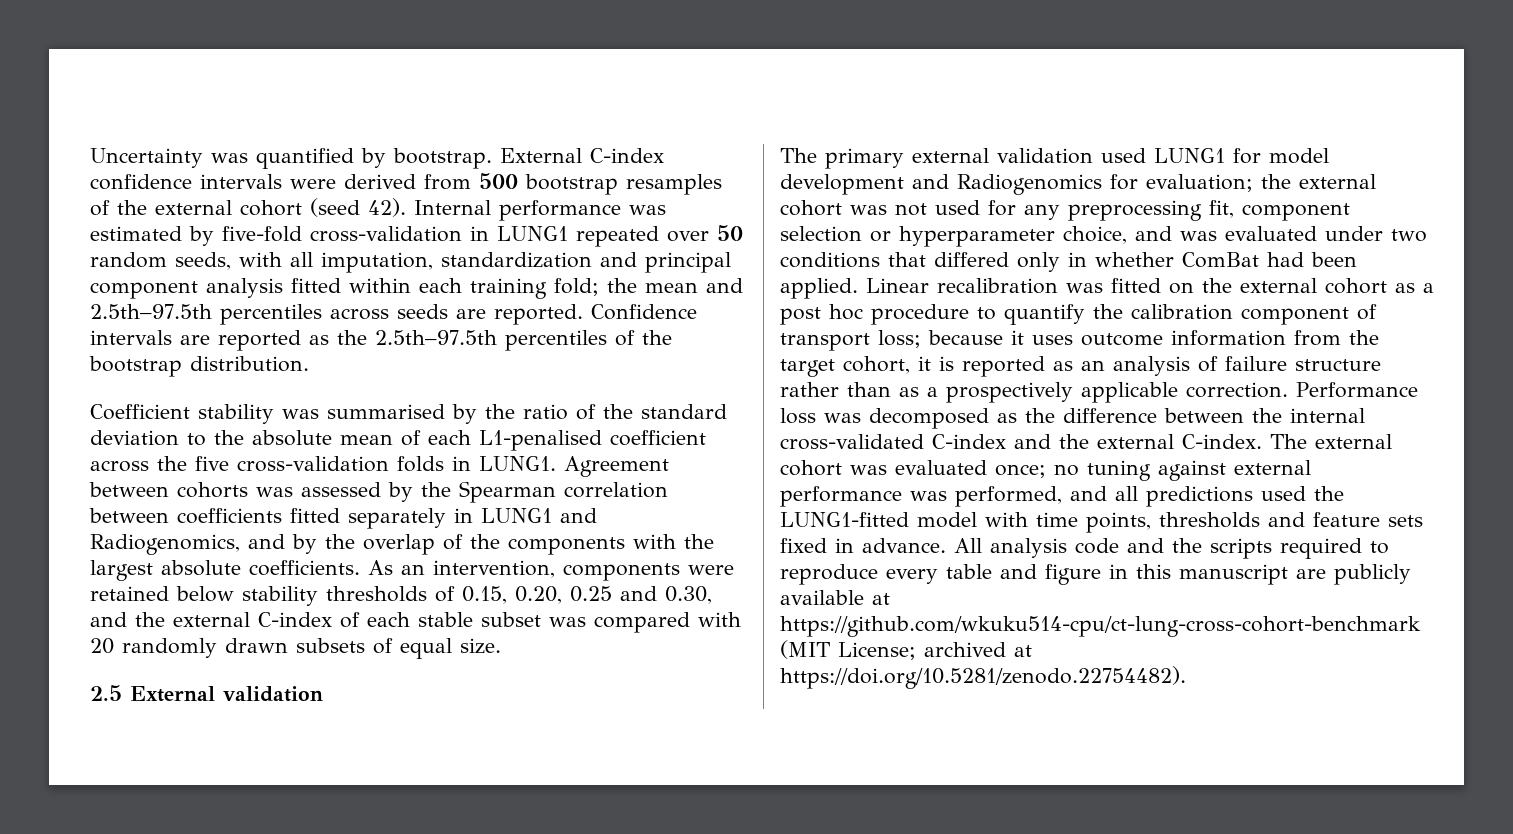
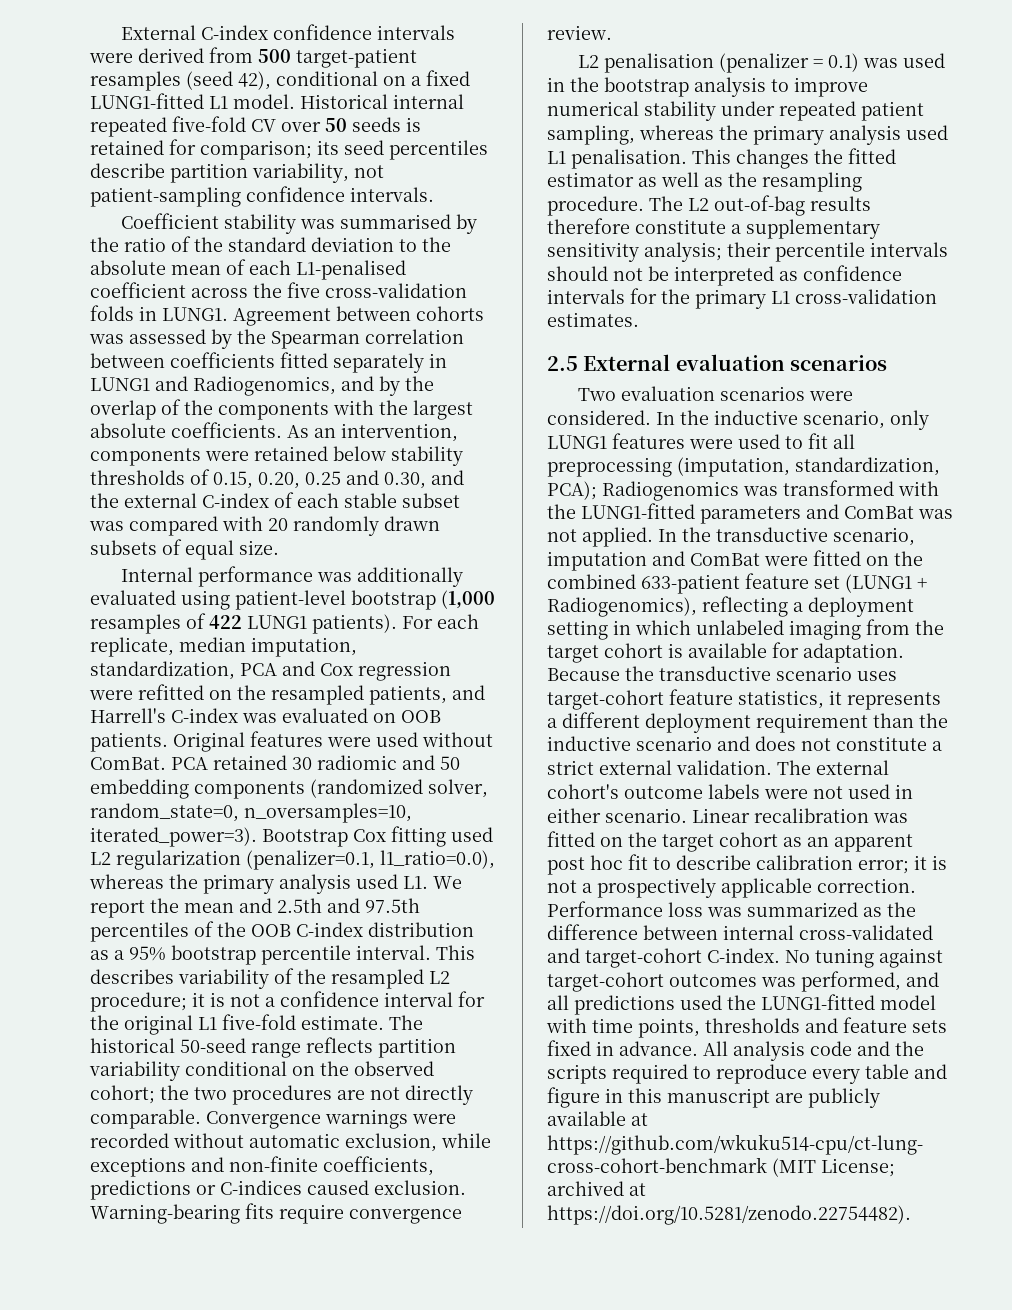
[90,148,492,169] Uncertainty was quantified by bootstrap. -> (121, 32) none
[525,174,722,195] [90,198,666,221] [90,225,743,247] [90,252,731,273] [90,278,743,299] [90,304,697,325] [90,330,672,351] [89,356,309,377] bootstrap resamples of the external cohort (seed 42). Internal performance was estimated by five-fold cross-validation in LUNG1 repeated over 50 random seeds, with all imputation, standardization and principal component analysis fitted within each training fold; the mean and 2.5th–97.5th percentiles across seeds are reported. Confidence intervals are reported as the 2.5th–97.5th percentiles of the bootstrap distribution. -> [296,48,417,68] [90,70,470,91] [90,93,464,109] [90,116,421,137] [90,139,488,160] [90,163,384,183] [90,186,434,207] target-patient resamples (seed 42), conditional on a fixed LUNG1-fitted L1 model. Historical internal repeated five-fold CV over 50 seeds is retained for comparison; its seed percentiles describe partition variability, not patient-sampling confidence intervals.
[90,685,323,702] [780,148,1329,169] [780,174,1376,195] [780,200,1350,221] [780,226,1427,247] [780,252,1357,272] [780,278,858,299] 2.5 External validation // The primary external validation used LUNG1 for model development and Radiogenomics for evaluation; the external cohort was not used for any preprocessing fit, component selection or hyperparameter choice, and was evaluated under two conditions that differed only in whether ComBat had been applied. -> [121,566,464,587] [90,590,495,610] [90,613,479,634] [90,637,357,657] [90,661,451,681] [89,684,485,705] [90,708,441,723] [90,731,493,752] [90,755,460,770] [90,779,488,799] [90,803,412,823] [90,826,493,847] [90,850,495,870] [89,874,462,894] [90,898,420,918] [90,921,474,942] [90,945,475,965] [90,968,450,989] [90,991,485,1012] [90,1014,423,1035] [90,1037,456,1058] [89,1061,434,1081] [90,1085,473,1105] [90,1109,456,1129] [90,1133,491,1152] [90,1156,434,1177] [90,1180,466,1200] [90,1203,462,1224] [547,25,612,40] [578,53,946,73] [547,77,868,97] [547,101,924,121] [547,125,948,145] [547,148,896,169] [547,172,862,192] [547,195,871,216] [547,218,880,239] [547,242,948,262] [547,265,902,286] [547,288,937,309] [547,312,639,327] [547,354,888,371] [578,386,854,401] [547,410,929,430] [547,433,855,449] [547,457,940,477] [547,480,939,501] [547,503,953,524] [547,527,915,547] [547,550,923,571] [547,573,927,594] [547,596,914,617] [547,619,944,640] [547,642,904,663] [547,666,897,681] [547,689,941,710] [547,712,948,733] [547,736,942,751] [547,760,889,775] [547,784,913,799] [547,808,687,823] Internal performance was additionally evaluated using patient-level bootstrap (1,000 resamples of 422 LUNG1 patients). For each replicate, median imputation, standardization, PCA and Cox regression were refitted on the resampled patients, and Harrell's C-index was evaluated on OOB patients. Original features were used without ComBat. PCA retained 30 radiomic and 50 embedding components (randomized solver, random_state=0, n_oversamples=10, iterated_power=3). Bootstrap Cox fitting used L2 regularization (penalizer=0.1, l1_ratio=0.0), whereas the primary analysis used L1. We report the mean and 2.5th and 97.5th percentiles of the OOB C-index distribution as a 95% bootstrap percentile interval. This describes variability of the resampled L2 procedure; it is not a confidence interval for the original L1 five-fold estimate. The historical 50-seed range reflects partition variability conditional on the observed cohort; the two procedures are not directly comparable. Convergence warnings were recorded without automatic exclusion, while exceptions and non-finite coefficients, predictions or C-indices caused exclusion. Warning-bearing fits require convergence review. // L2 penalisation (penalizer = 0.1) was used in the bootstrap analysis to improve numerical stability under repeated patient sampling, whereas the primary analysis used L1 penalisation. This changes the fitted estimator as well as the resampling procedure. The L2 out-of-bag results therefore constitute a supplementary sensitivity analysis; their percentile intervals should not be interpreted as confidence intervals for the primary L1 cross-validation estimates. // 2.5 External evaluation scenarios // Two evaluation scenarios were considered. In the inductive scenario, only LUNG1 features were used to fit all preprocessing (imputation, standardization, PCA); Radiogenomics was transformed with the LUNG1-fitted parameters and ComBat was not applied. In the transductive scenario, imputation and ComBat were fitted on the combined 633-patient feature set (LUNG1 + Radiogenomics), reflecting a deployment setting in which unlabeled imaging from the target cohort is available for adaptation. Because the transductive scenario uses target-cohort feature statistics, it represents a different deployment requirement than the inductive scenario and does not constitute a strict external validation. The external cohort's outcome labels were not used in either scenario.
[1240,278,1317,293] external -> [662,834,714,852] target
[1423,283,1434,293] [780,304,1377,325] [780,330,1379,351] [780,356,1381,377] [780,382,919,397] a post hoc procedure to quantify the calibration component of transport loss; because it uses outcome information from the target cohort, it is reported as an analysis of failure structure rather than as -> [807,834,913,852] [547,854,947,875] [547,880,577,893] an apparent post hoc fit to describe calibration error; it is not
[869,408,989,429] decomposed -> [747,902,858,917] summarized
[1252,408,1282,423] the -> (718, 932) none
[932,434,1392,449] [780,460,1311,481] [780,486,902,507] C-index and the external C-index. The external cohort was evaluated once; no tuning against external performance -> [547,948,943,968] [547,972,757,992] and target-cohort C-index. No tuning against target-cohort outcomes

